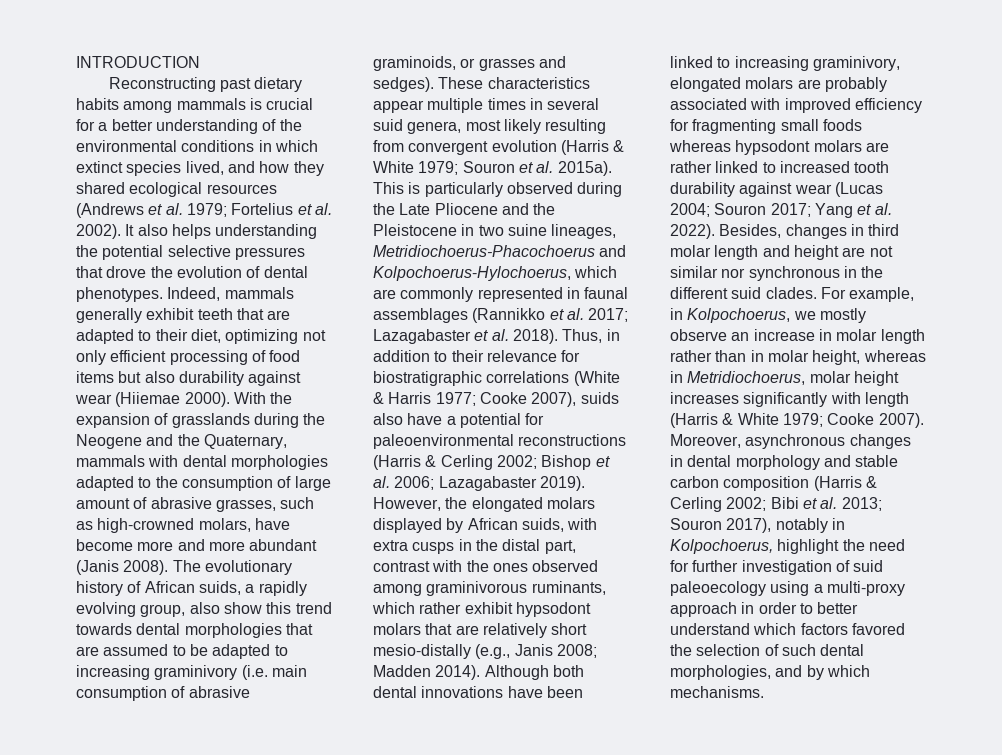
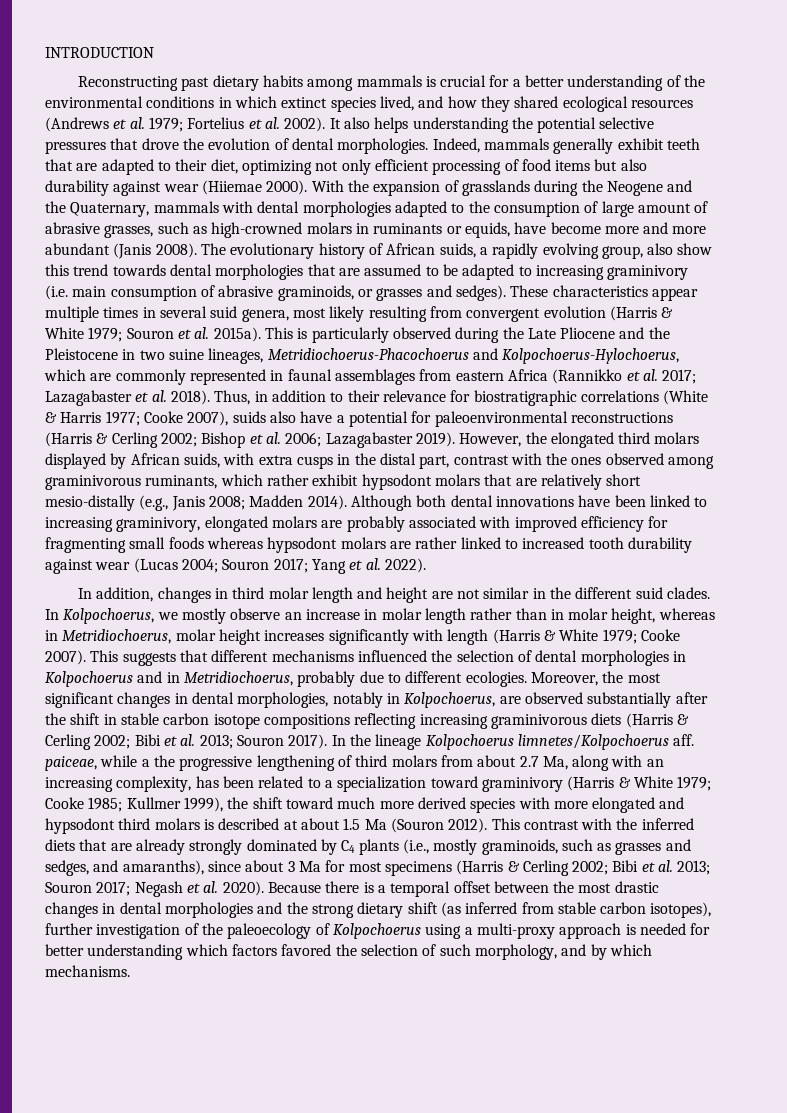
[76,287,163,302] phenotypes. -> [337,138,429,154] morphologies.
[198,518,251,532] molars, -> [306,222,510,238] molars in ruminants or equids,
(468, 315) none -> [419,369,548,381] from eastern Africa
(543, 504) none -> [618,432,651,444] third
[719,224,782,238] Besides, -> [77,587,154,602] // In addition,
[721,266,840,281] nor synchronous -> (530, 593) none
[820,287,915,302] [670,308,683,320] For example, in -> [45,609,59,620] In
[670,434,911,449] [670,455,899,470] [670,476,877,491] [670,497,882,512] [670,518,845,533] [670,539,905,554] [670,560,884,575] [670,581,905,596] [670,602,859,617] [670,623,750,635] Moreover, asynchronous changes in dental morphology and stable carbon composition (Harris & Cerling 2002; Bibi et al. 2013; Souron 2017), notably in Kolpochoerus, highlight the need for further investigation of suid paleoecology using a multi-proxy approach in order to better understand -> [90,650,686,666] [45,671,661,687] [45,692,708,708] [45,713,689,729] [45,734,695,750] [45,755,664,771] [45,776,712,792] [45,797,685,813] [45,818,694,834] [45,839,691,855] [45,860,711,876] [45,881,659,897] [45,902,712,918] [45,923,711,939] [45,944,184,960] This suggests that different mechanisms influenced the selection of dental morphologies in Kolpochoerus and in Metridiochoerus, probably due to different ecologies. Moreover, the most significant changes in dental morphologies, notably in Kolpochoerus, are observed substantially after the shift in stable carbon isotope compositions reflecting increasing graminivorous diets (Harris & Cerling 2002; Bibi et al. 2013; Souron 2017). In the lineage Kolpochoerus limnetes/Kolpochoerus aff. paiceae, while a the progressive lengthening of third molars from about 2.7 Ma, along with an increasing complexity, has been related to a specialization toward graminivory (Harris & White 1979; Cooke 1985; Kullmer 1999), the shift toward much more derived species with more elongated and hypsodont third molars is described at about 1.5 Ma (Souron 2012). This contrast with the inferred diets that are already strongly dominated by C4 plants (i.e., mostly graminoids, such as grasses and sedges, and amaranths), since about 3 Ma for most specimens (Harris & Cerling 2002; Bibi et al. 2013; Souron 2017; Negash et al. 2020). Because there is a temporal offset between the most drastic changes in dental morphologies and the strong dietary shift (as inferred from stable carbon isotopes), further investigation of the paleoecology of Kolpochoerus using a multi-proxy approach is needed for better understanding
[820,644,865,656] [670,665,771,680] dental morphologies, -> [474,944,557,960] morphology,

